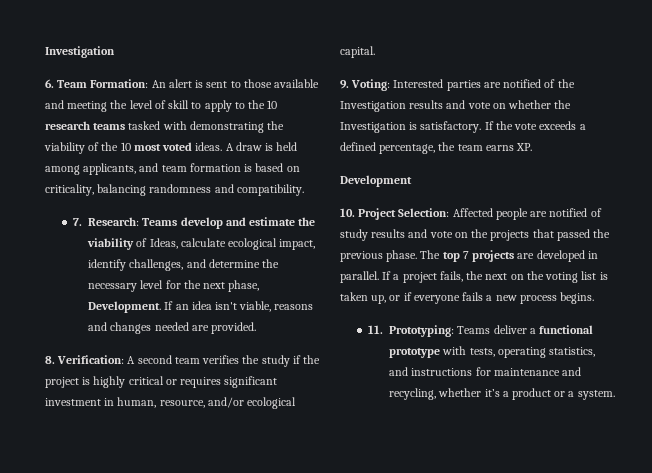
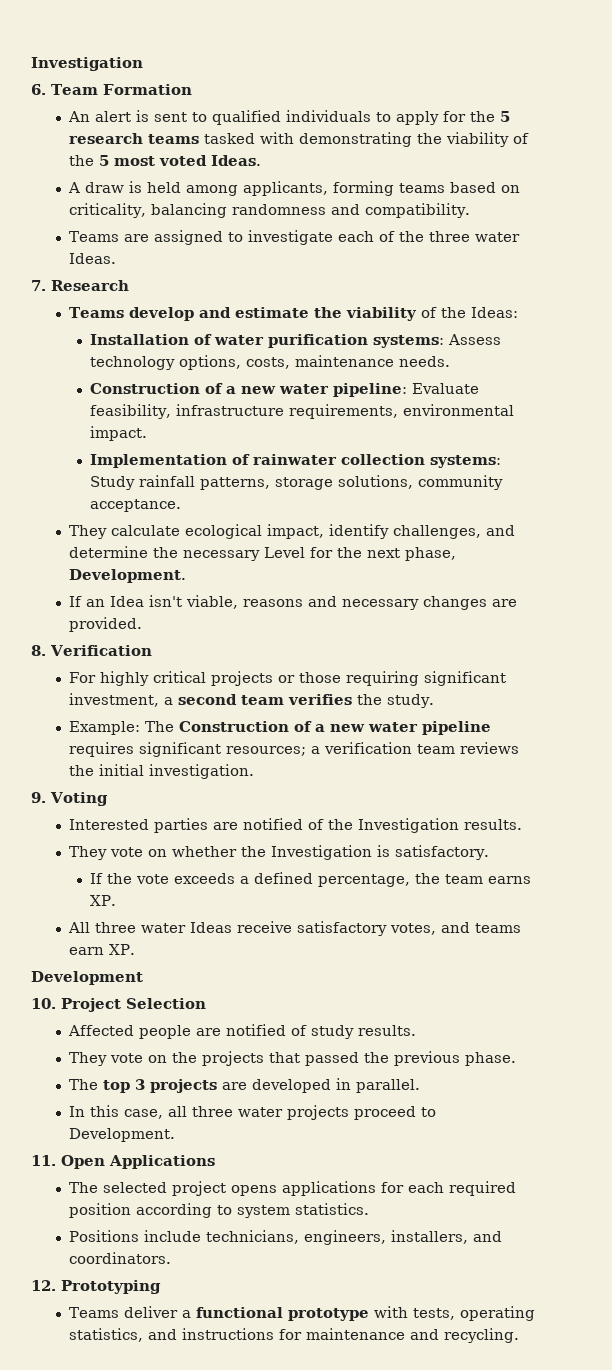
[90,79,149,88] Formation: -> [102,84,192,95] Formation //
[243,79,320,88] [45,100,278,112] those available and meeting the level of skill to apply to the 10 -> [211,110,510,125] qualified individuals to apply for the 5
[120,142,131,151] 10 -> [98,155,109,166] 5
[195,142,223,151] ideas. -> [210,155,261,166] Ideas. //
[139,163,253,172] and team formation is -> [332,181,445,196] forming teams
[73,217,140,226] 7. Research: -> [68,230,520,245] [68,253,116,264] [31,280,129,291] Teams are assigned to investigate each of the three water Ideas. // 7. Research //
[149,238,178,249] Ideas, -> [440,307,518,318] [90,334,502,348] [90,355,451,370] [90,383,480,397] [90,404,515,419] [90,426,148,441] [90,454,502,468] [90,475,504,490] [90,499,182,512] [68,525,107,539] the Ideas: // Installation of water purification systems: Assess technology options, costs, maintenance needs. // Construction of a new water pipeline: Evaluate feasibility, infrastructure requirements, environmental impact. // Implementation of rainwater collection systems: Study rainfall patterns, storage solutions, community acceptance. // They
[140,280,164,289] level -> [263,547,305,558] Level
(162, 307) none -> (186, 576) //
[191,301,212,310] idea -> [109,596,144,607] Idea
[110,322,189,334] changes needed -> [341,596,487,610] necessary changes
[57,355,321,367] [45,376,278,388] [45,397,297,409] [340,46,375,58] Verification: A second team verifies the study if the project is highly critical or requires significant investment in human, resource, and/or ecological capital. -> [50,645,152,656] [68,671,506,686] [68,693,434,708] [68,721,491,735] [68,742,519,757] [68,764,254,779] Verification // For highly critical projects or those requiring significant investment, a second team verifies the study. // Example: The Construction of a new water pipeline requires significant resources; a verification team reviews the initial investigation.
[351,79,391,91] Voting: -> [50,792,108,806] Voting //
[409,100,466,109] results and -> [463,819,522,830] [68,846,107,860] results. // They
(482, 127) none -> (489, 852) //
(533, 147) none -> [67,921,521,936] [68,944,135,955] // All three water Ideas receive satisfactory votes, and teams earn XP.
[398,208,450,217] Selection: -> [126,998,206,1009] Selection //
[371,229,428,238] results and -> [357,1025,416,1036] [68,1052,107,1066] results. // They
(418, 256) none -> (516, 1059) //
[462,251,469,259] 7 -> [134,1079,145,1090] 3
[382,271,608,283] [340,292,595,304] [368,325,455,337] If a project fails, the next on the voting list is taken up, or if everyone fails a new process begins. // 11. Prototyping: -> [68,1105,436,1120] [68,1128,175,1142] [31,1155,215,1169] [68,1181,516,1196] [68,1203,369,1218] [68,1230,502,1245] [68,1252,171,1264] [31,1280,161,1294] // In this case, all three water projects proceed to Development. // 11. Open Applications // The selected project opens applications for each required position according to system statistics. // Positions include technicians, engineers, installers, and coordinators. // 12. Prototyping //
[389,388,615,400] recycling, whether it’s a product or a system. -> [443,1328,519,1343] recycling.

